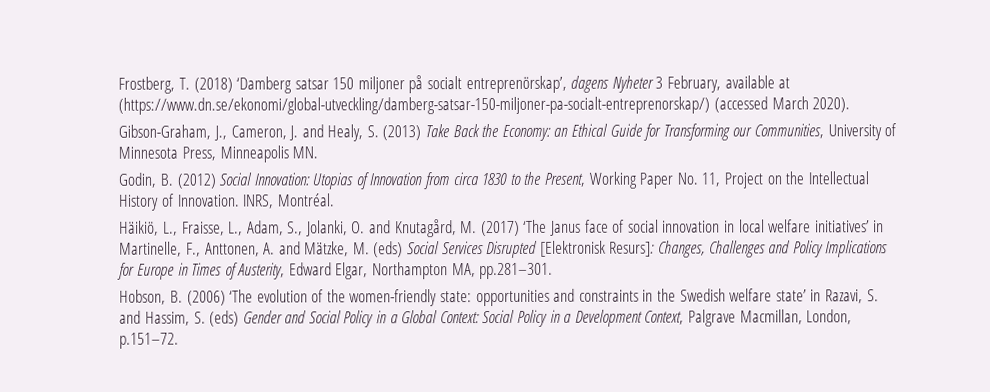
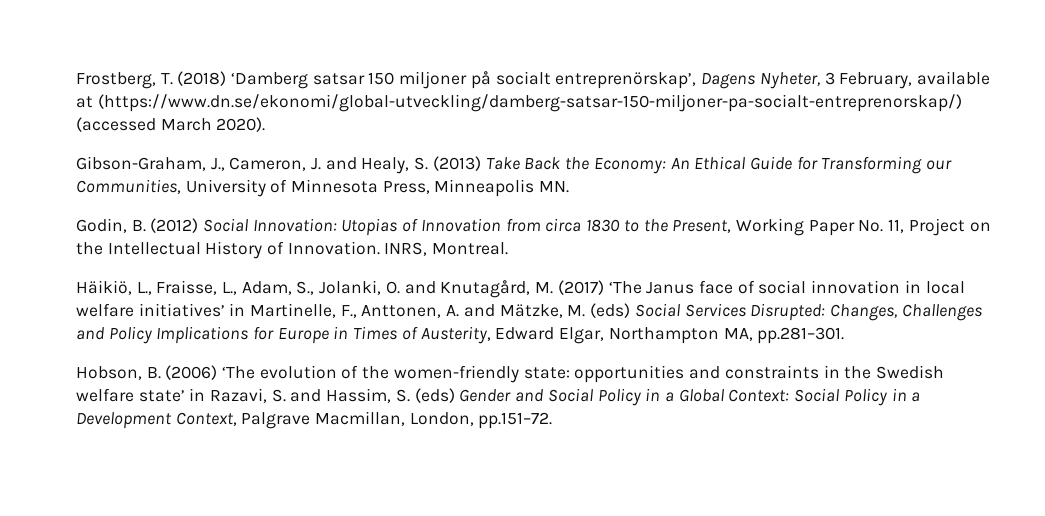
[570,75,654,93] dagens Nyheter -> [701,72,820,89] Dagens Nyheter,
[553,127,569,137] an -> [670,158,690,169] An
[276,193,335,207] Montréal. -> [432,242,509,255] Montreal.
[486,240,656,259] Disrupted [Elektronisk Resurs]: -> [750,303,826,321] Disrupted:
[119,332,180,349] p.151–72. -> [478,412,553,429] pp.151–72.

